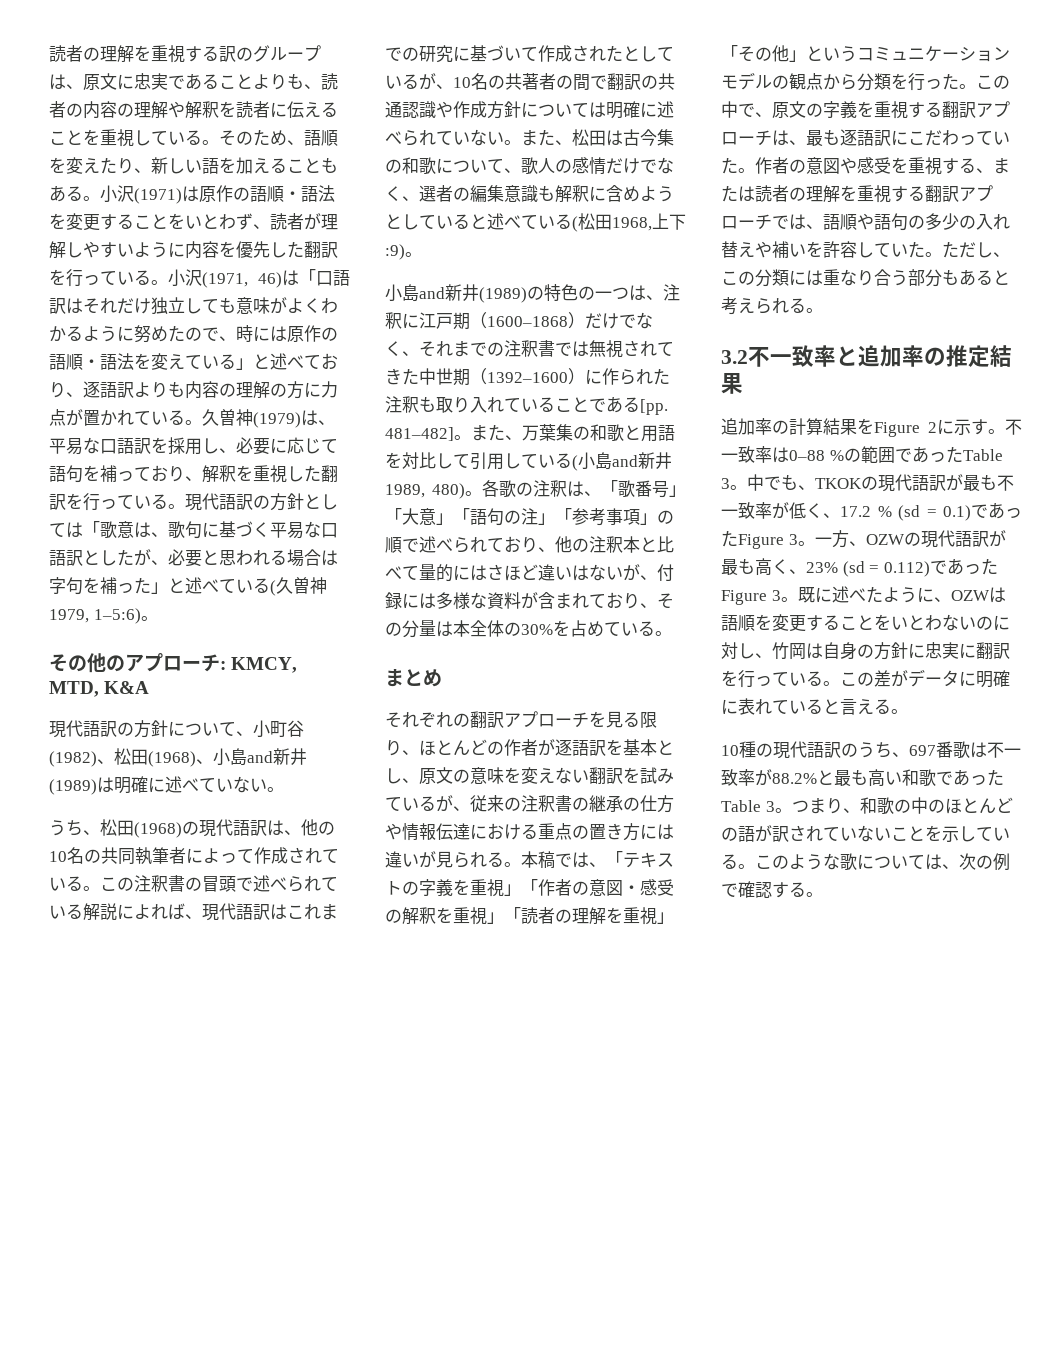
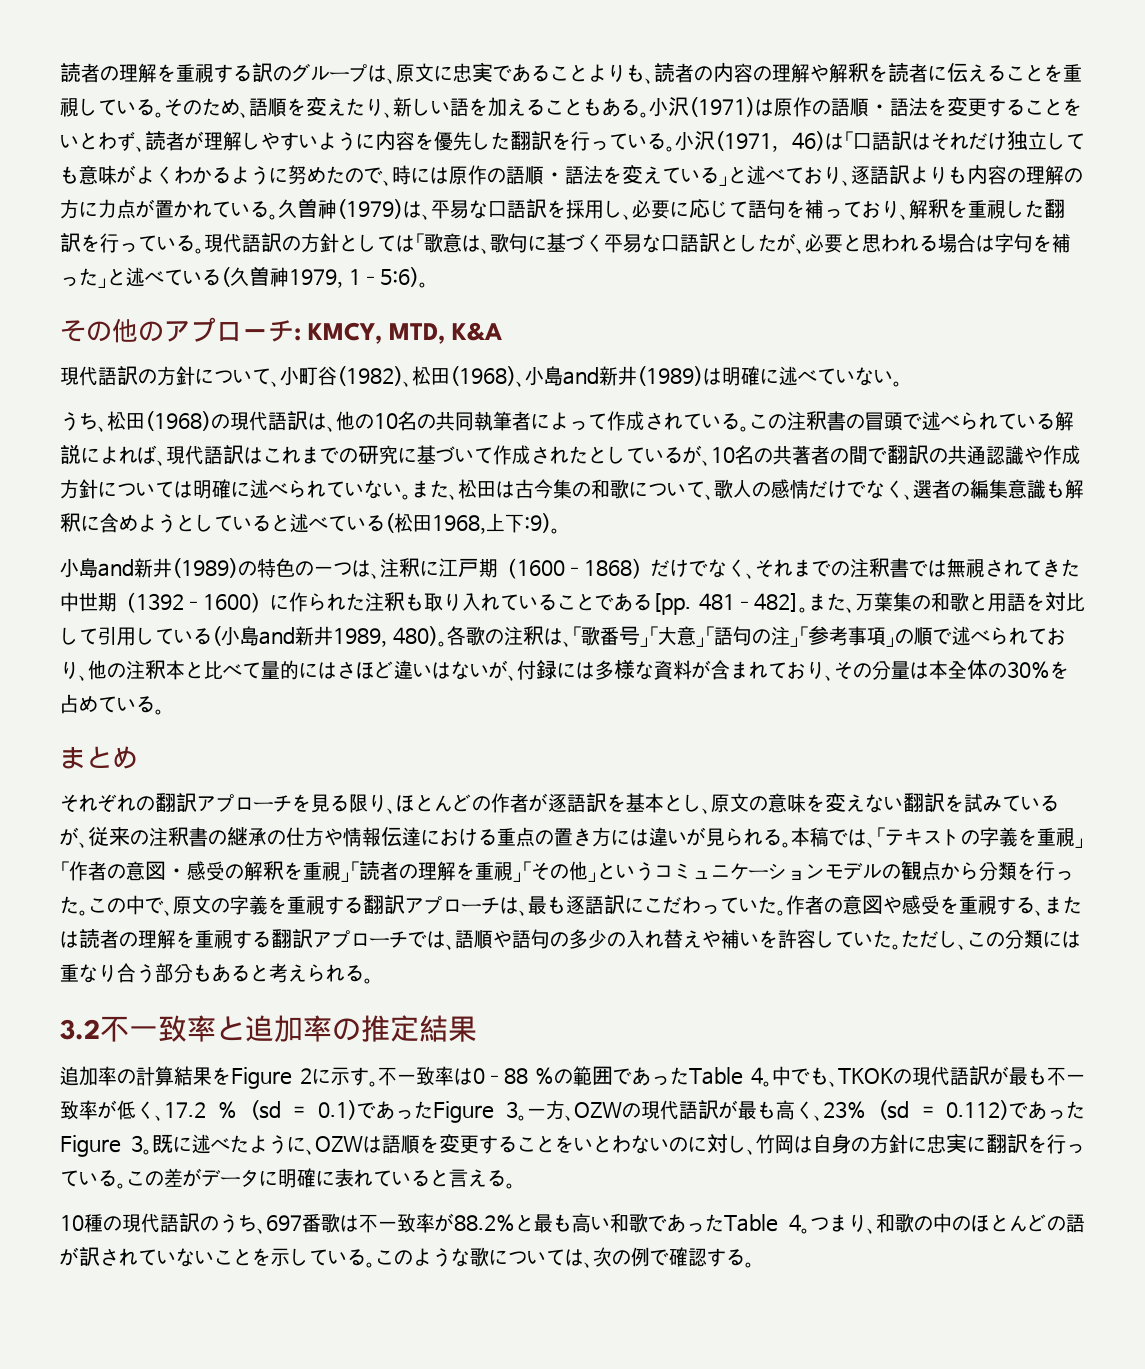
[721,478,730,489] 3 -> [751,1067,764,1084] 4
[765,801,775,812] 3 -> [789,1214,801,1231] 4

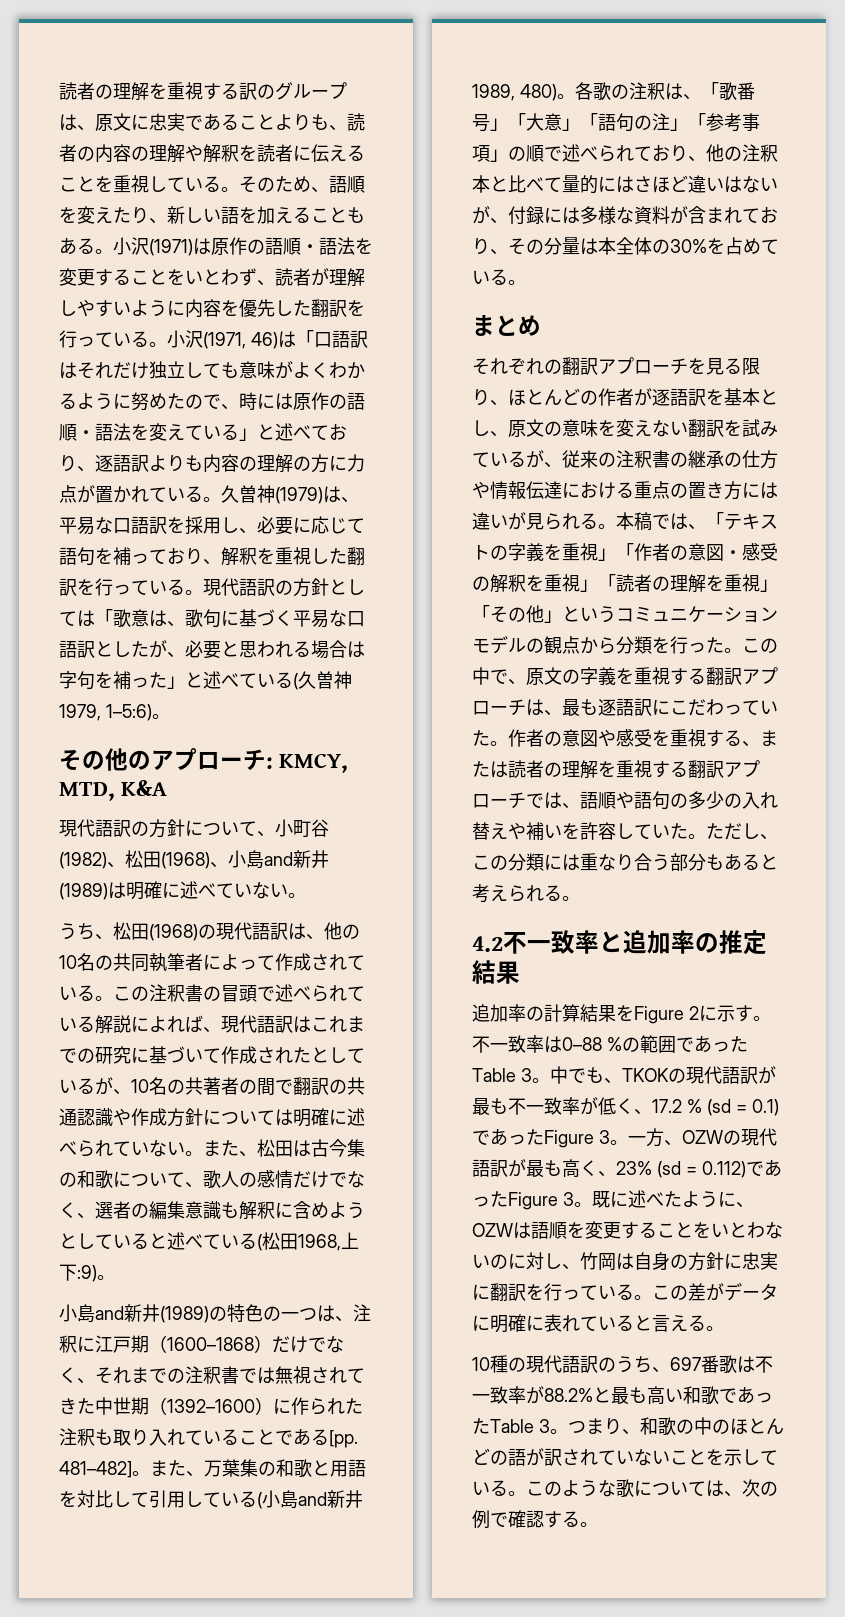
[60,1019,100,1040] 3.2 -> [472,936,503,952] 4.2
[751,1067,764,1084] 4 -> [521,1068,532,1082] 3
[789,1214,801,1231] 4 -> [539,1419,550,1433] 3

